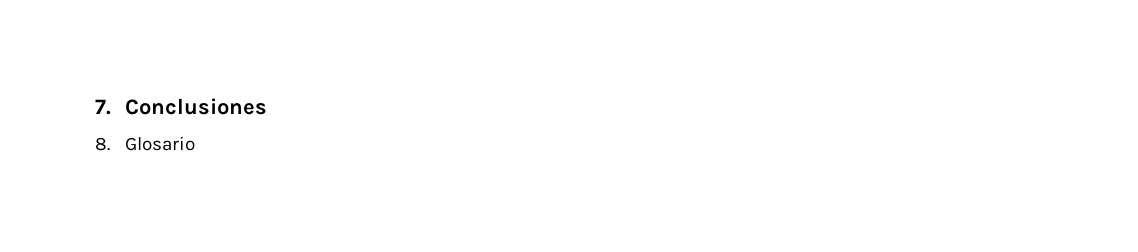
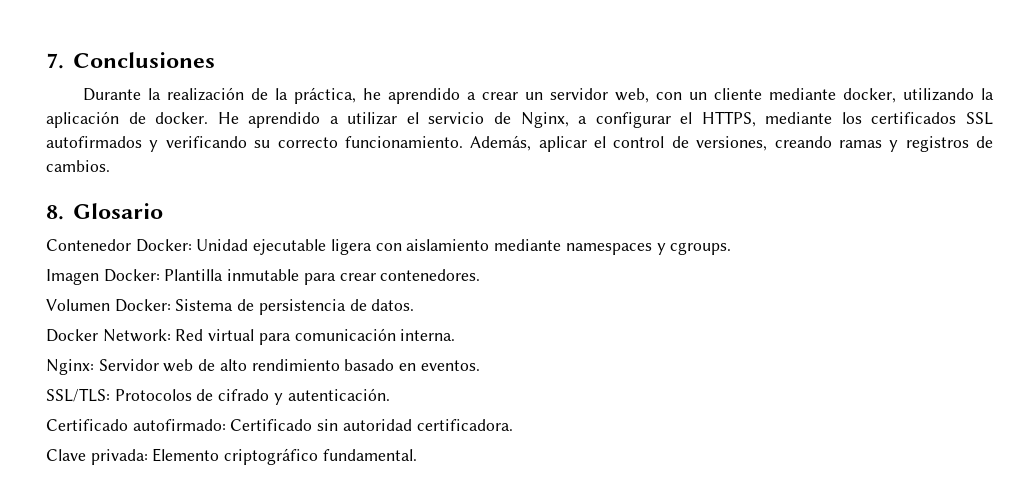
[95,136,196,151] 8. Glosario -> [82,87,994,104] [46,111,993,128] [46,135,993,152] [46,160,110,172] [46,203,164,220] [46,239,732,255] [46,269,481,285] [46,299,415,315] [46,328,456,345] [46,359,480,375] [46,388,390,405] [46,419,513,431] [46,448,417,465] Durante la realización de la práctica, he aprendido a crear un servidor web, con un cliente mediante docker, utilizando la aplicación de docker. He aprendido a utilizar el servicio de Nginx, a configurar el HTTPS, mediante los certificados SSL autofirmados y verificando su correcto funcionamiento. Además, aplicar el control de versiones, creando ramas y registros de cambios. // 8. Glosario // Contenedor Docker: Unidad ejecutable ligera con aislamiento mediante namespaces y cgroups. // Imagen Docker: Plantilla inmutable para crear contenedores. // Volumen Docker: Sistema de persistencia de datos. // Docker Network: Red virtual para comunicación interna. // Nginx: Servidor web de alto rendimiento basado en eventos. // SSL/TLS: Protocolos de cifrado y autenticación. // Certificado autofirmado: Certificado sin autoridad certificadora. // Clave privada: Elemento criptográfico fundamental.

